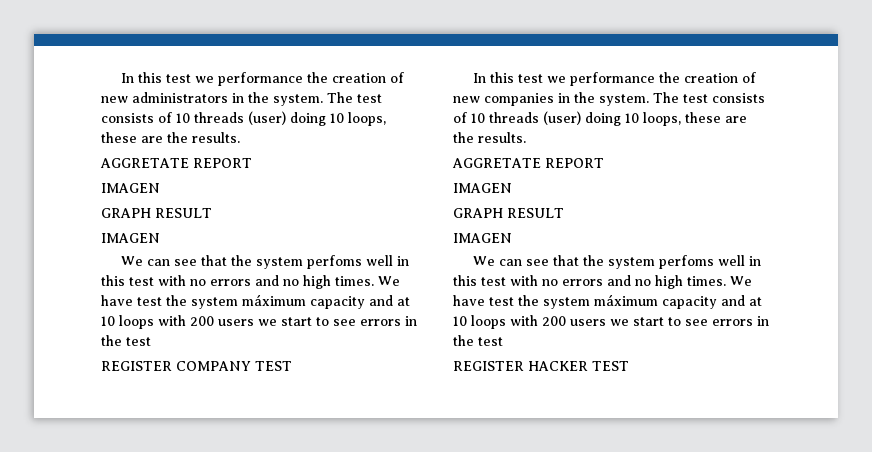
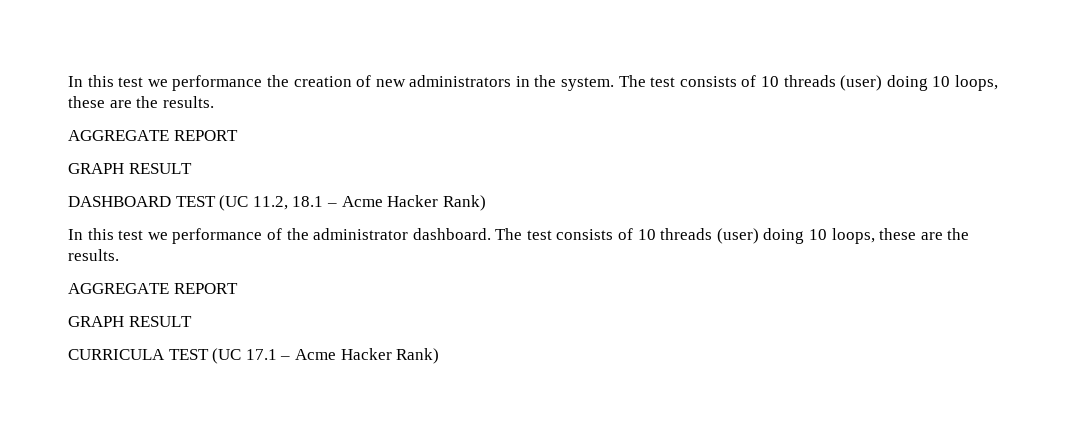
[100,158,252,168] [101,183,160,193] [101,208,212,218] [101,233,160,243] [121,255,410,269] [101,275,400,289] [101,294,410,309] [101,315,417,329] [101,335,151,346] [101,361,292,371] [473,72,757,86] [453,92,649,106] AGGRETATE REPORT // IMAGEN // GRAPH RESULT // IMAGEN // We can see that the system perfoms well in this test with no errors and no high times. We have test the system máximum capacity and at 10 loops with 200 users we start to see errors in the test // REGISTER COMPANY TEST // In this test we performance the creation of new companies in the system. -> [68,130,238,141] [68,163,192,174] [68,195,486,211] [68,228,491,244] AGGREGATE REPORT // GRAPH RESULT // DASHBOARD TEST (UC 11.2, 18.1 – Acme Hacker Rank) // In this test we performance of the administrator dashboard.
[452,158,604,168] [453,183,512,193] [453,208,564,218] [453,233,512,243] [473,255,762,269] [453,275,752,289] [453,294,762,309] [453,315,769,329] [453,335,503,346] [453,361,629,371] AGGRETATE REPORT // IMAGEN // GRAPH RESULT // IMAGEN // We can see that the system perfoms well in this test with no errors and no high times. We have test the system máximum capacity and at 10 loops with 200 users we start to see errors in the test // REGISTER HACKER TEST -> [68,283,238,294] [68,316,192,327] [68,348,440,364] AGGREGATE REPORT // GRAPH RESULT // CURRICULA TEST (UC 17.1 – Acme Hacker Rank)

